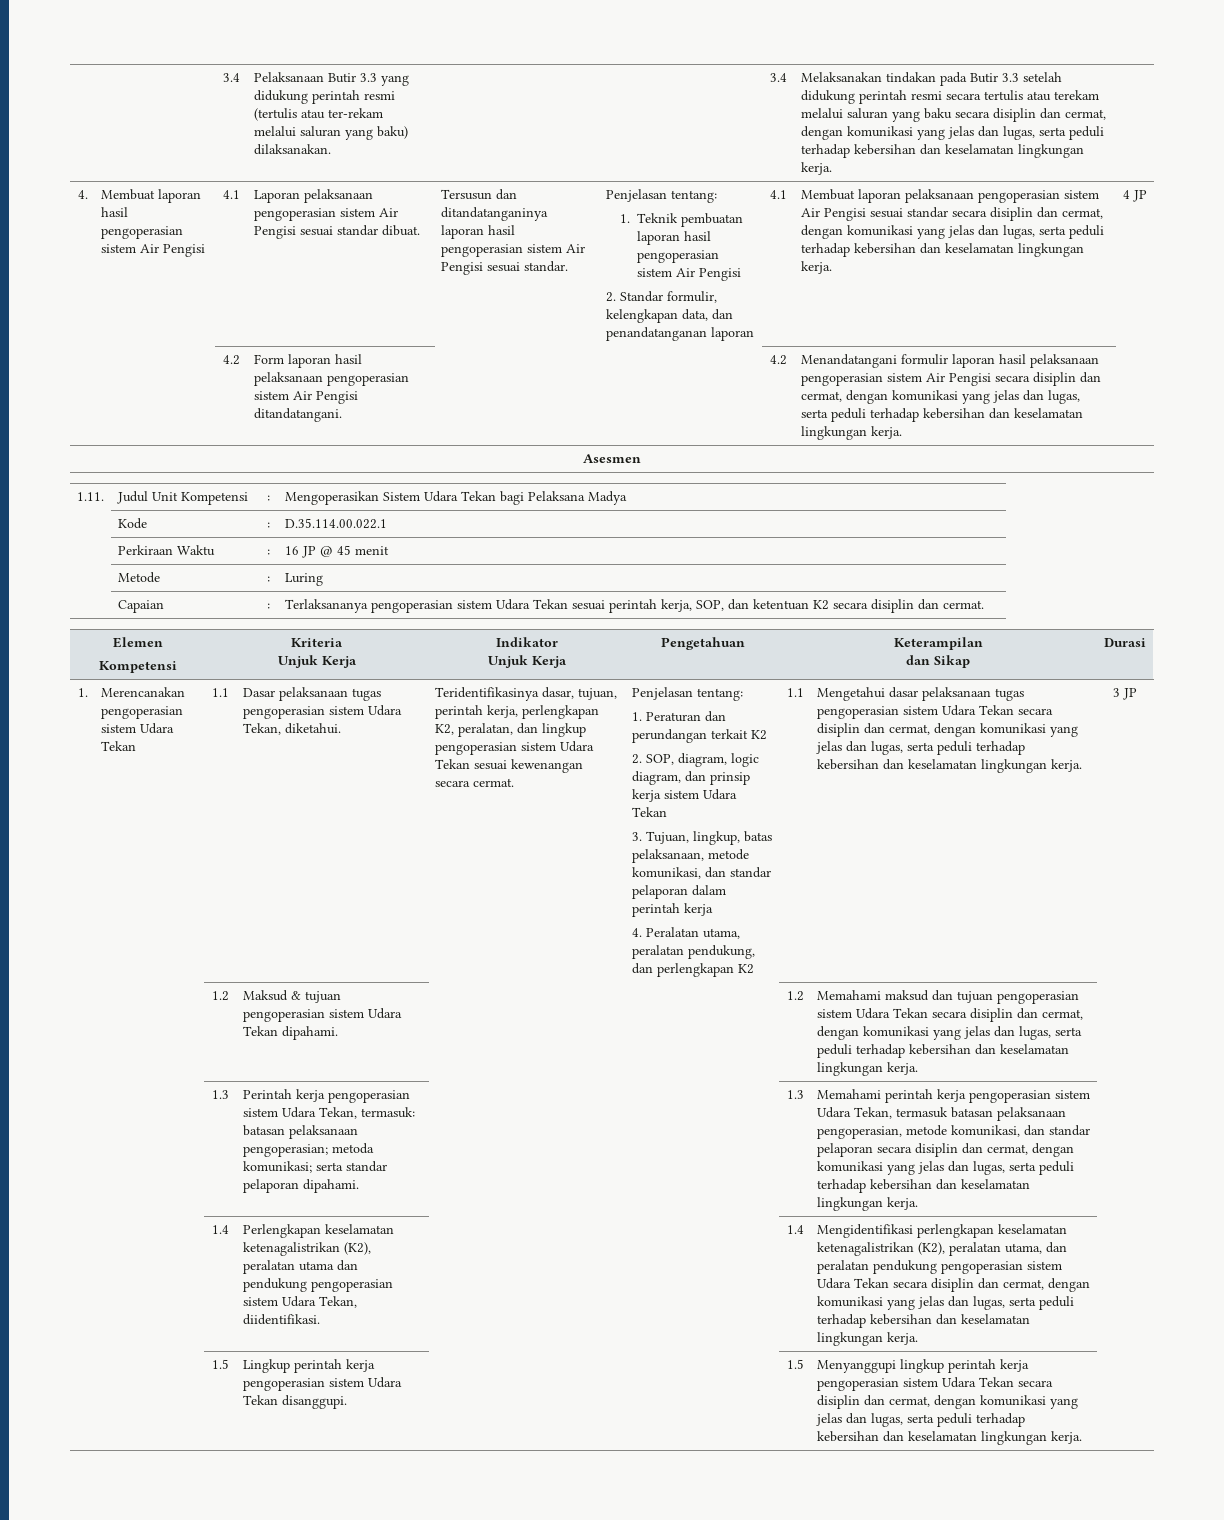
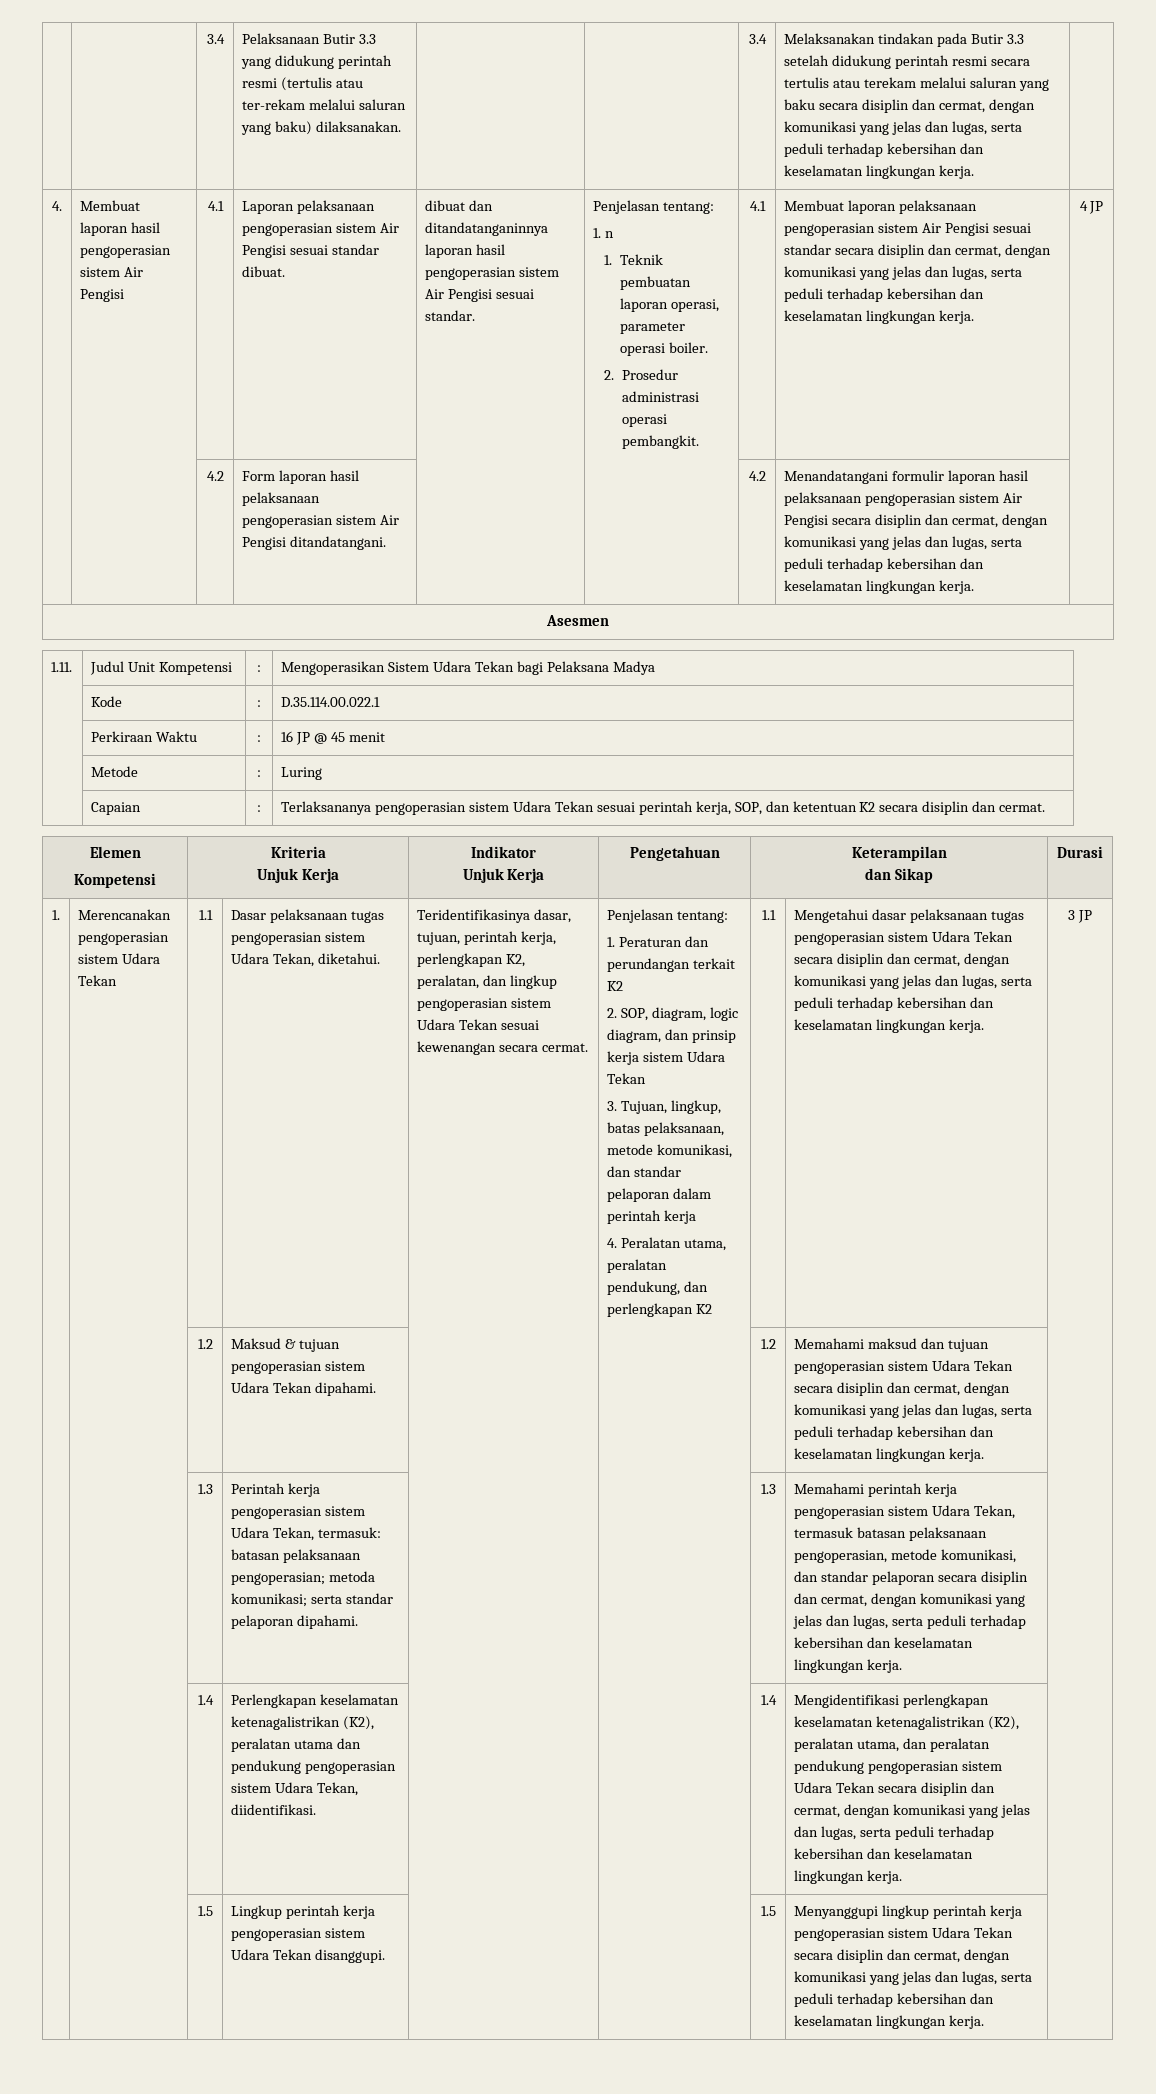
[440,189,517,200] [440,207,548,221] Tersusun dan ditandatanganinya -> [425,200,494,211] [425,222,549,236] dibuat dan ditandatanganinnya
(717, 196) none -> [593,228,615,238] // 1. n
[684,231,712,241] [637,250,720,263] [637,268,742,281] [605,291,717,303] [605,309,733,323] [605,327,754,341] hasil pengoperasian sistem Air Pengisi // 2. Standar formulir, kelengkapan data, dan penandatanganan laporan -> [670,299,719,312] [619,322,685,334] [619,342,708,356] [604,369,678,380] [621,391,699,402] [621,414,667,427] [621,435,699,449] operasi, parameter operasi boiler. // 2. Prosedur administrasi operasi pembangkit.

